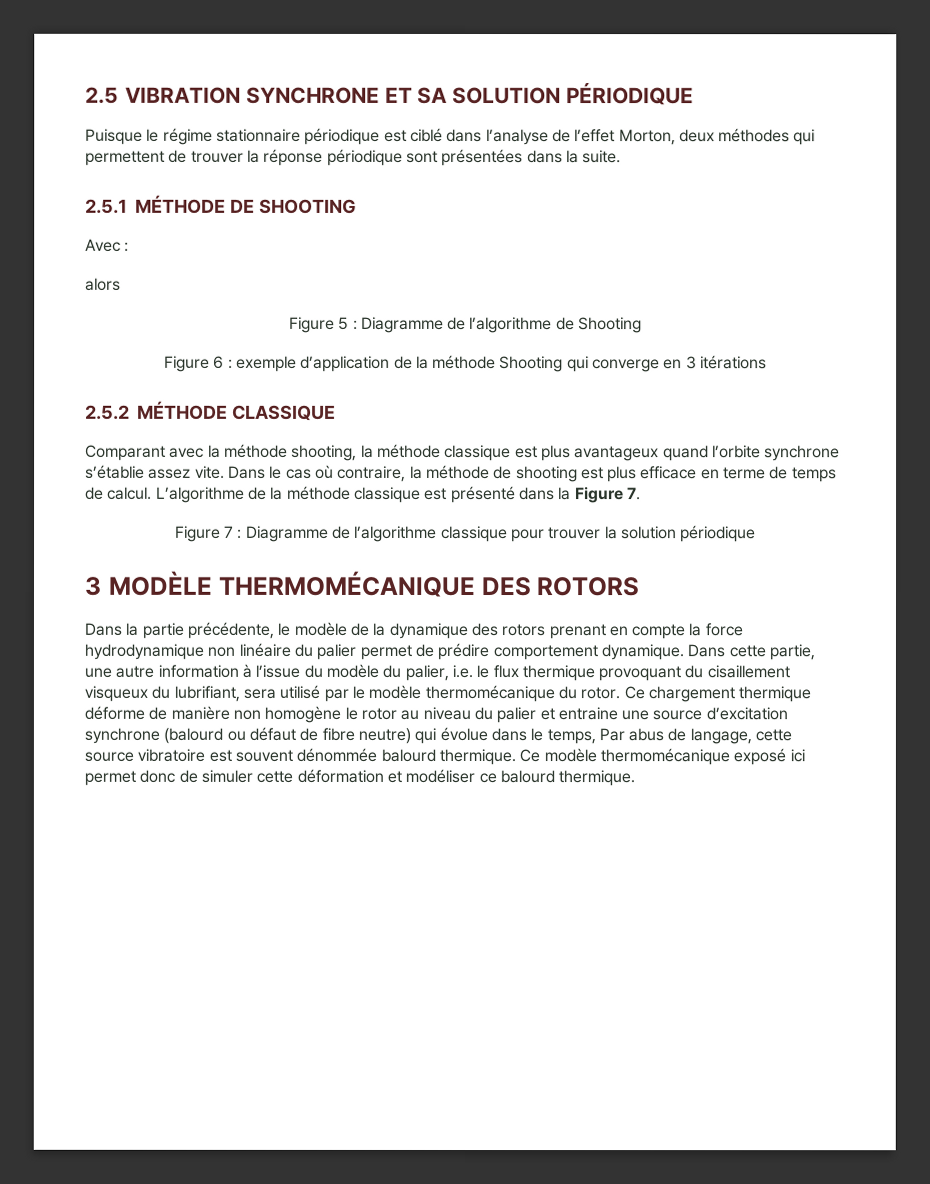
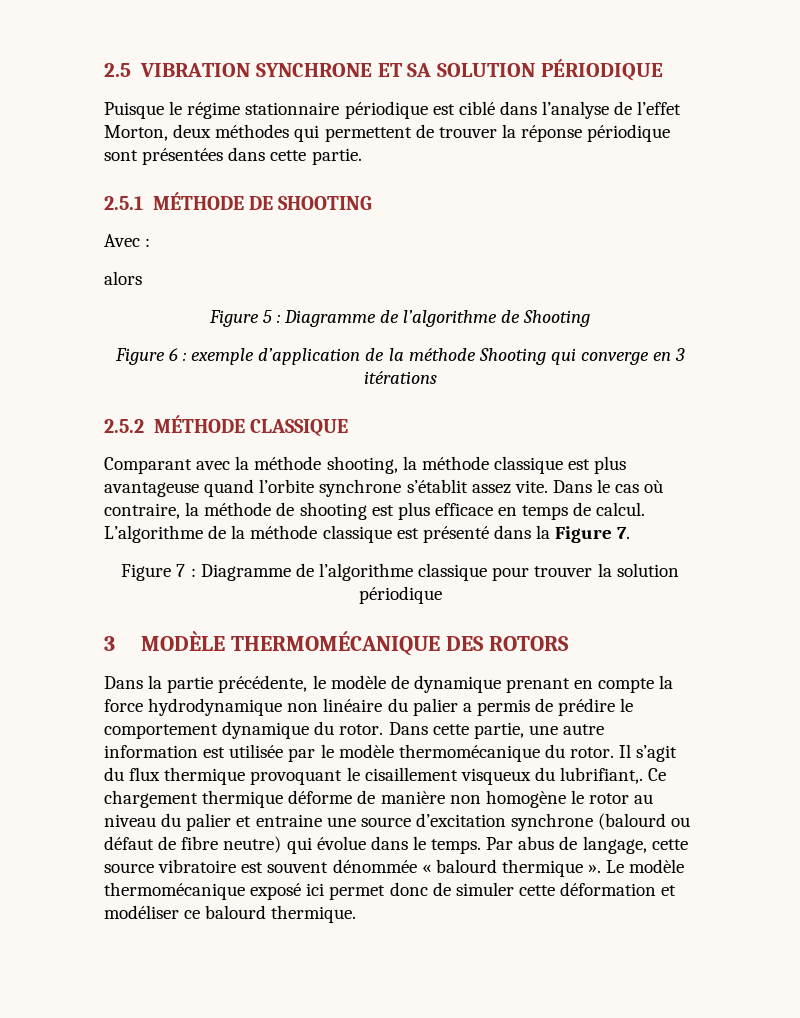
[565,150,622,164] la suite. -> [270,148,362,165] cette partie.
[574,446,660,462] avantageux -> [104,482,199,497] avantageuse
[85,464,145,479] s’établie -> [406,479,468,493] s’établit
[723,466,789,480] terme de -> (518, 511) none
[372,622,546,640] la dynamique des rotors -> [413,675,501,693] dynamique
[359,642,684,661] permet de prédire comportement dynamique. -> [462,698,634,716] [104,721,384,739] a permis de prédire le comportement dynamique du rotor.
[241,663,790,682] [84,684,321,702] à l’issue du modèle du palier, i.e. le flux thermique provoquant du cisaillement visqueux du lubrifiant, sera utilisé -> [203,744,284,758] est utilisée
(621, 693) none -> [619,744,678,762] [104,767,644,785] Il s’agit du flux thermique provoquant le cisaillement visqueux du lubrifiant,.
[546,729,596,745] temps, -> [431,839,482,854] temps.
[380,748,541,766] balourd thermique. Ce -> [421,859,625,877] « balourd thermique ». Le

